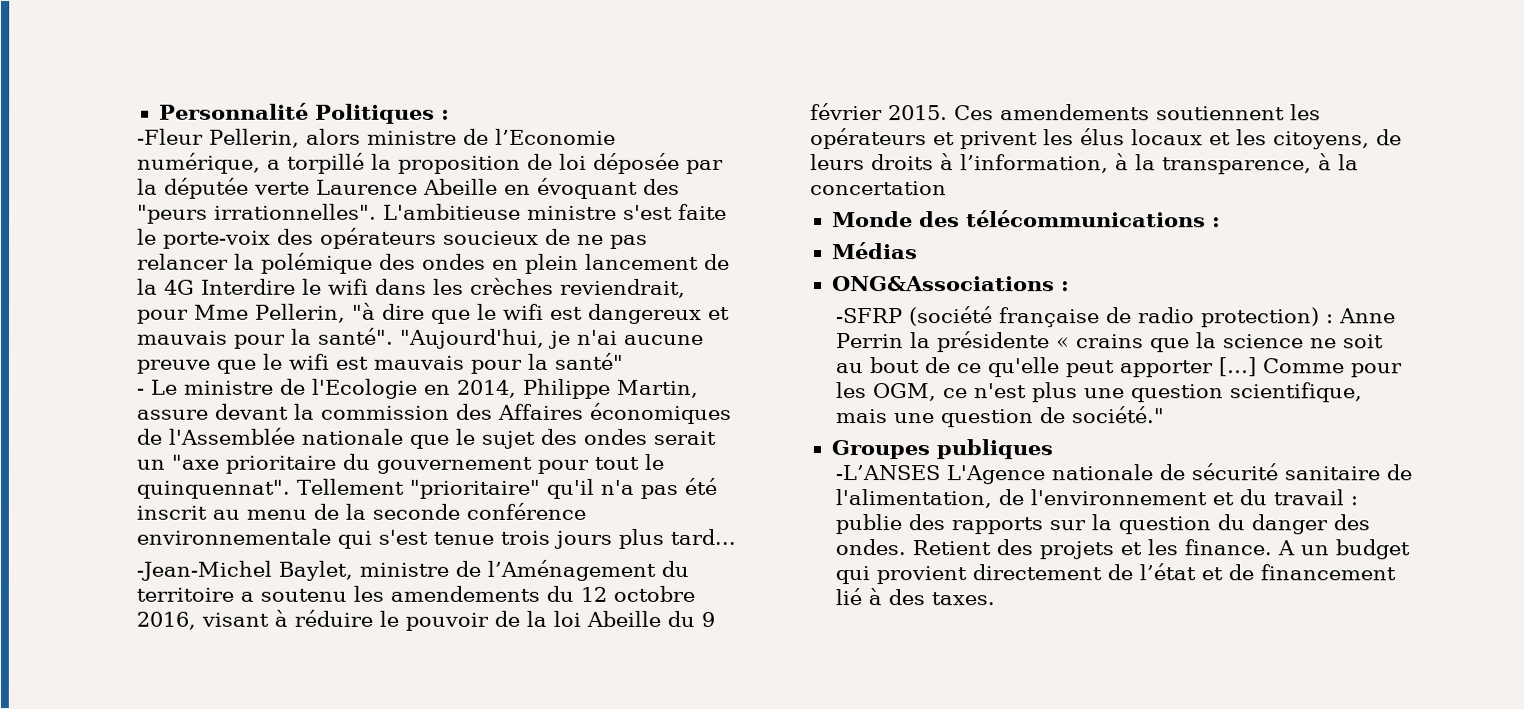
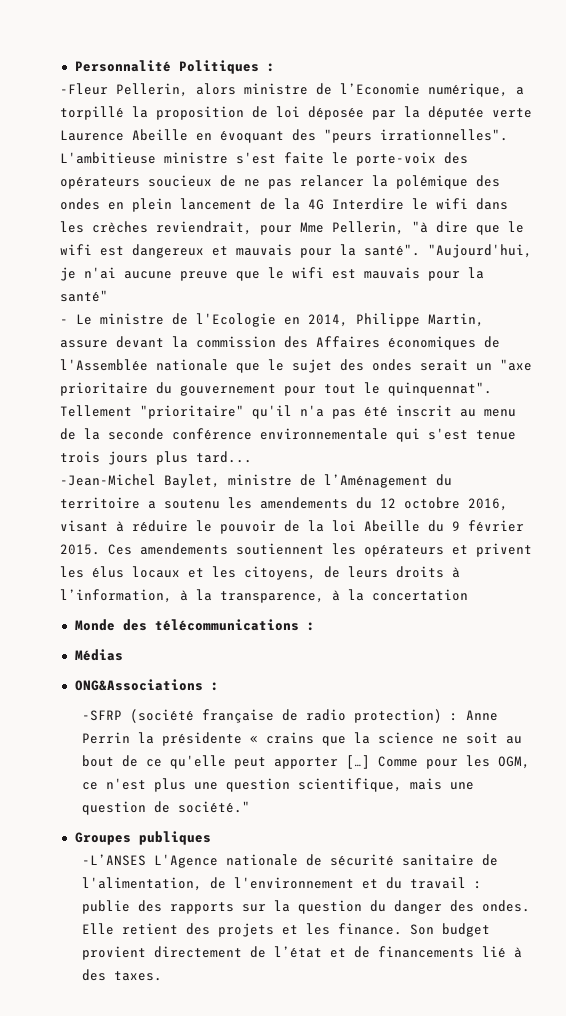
[911,540,991,556] Retient -> [81,923,178,935] Elle retient
[1276,539,1410,560] [834,566,870,585] A un budget qui -> [409,923,490,937] Son budget
[1259,564,1396,581] financement -> [377,946,474,958] financements

